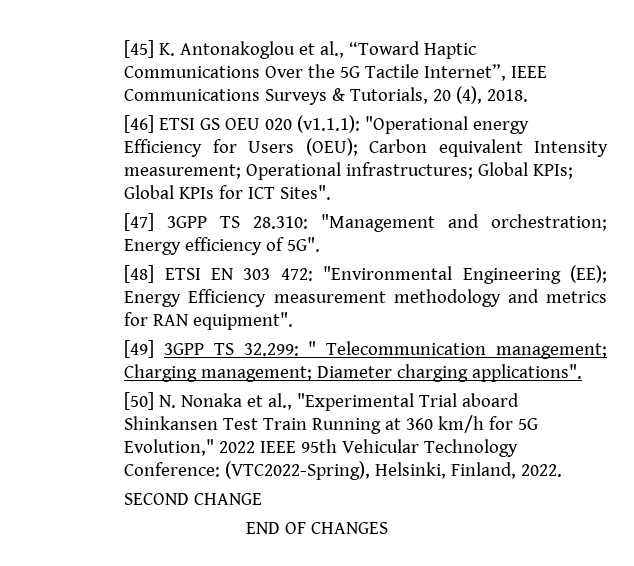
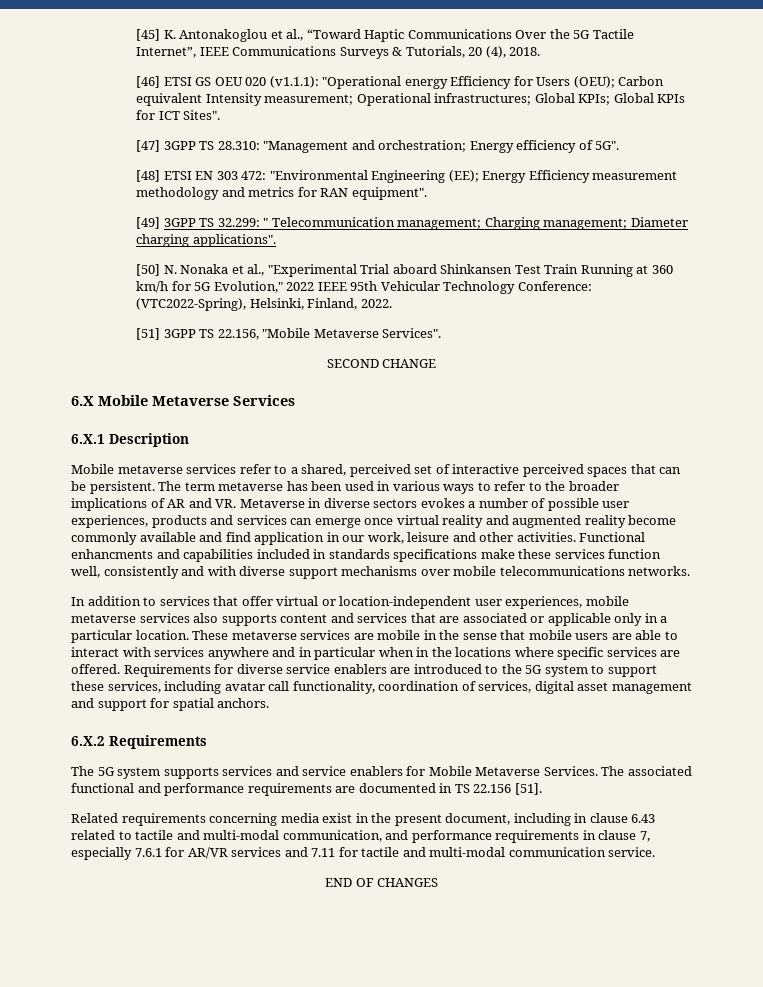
[124,493,263,505] SECOND CHANGE -> [136,328,442,340] [326,359,437,368] [71,395,295,406] [71,433,189,447] [71,464,682,477] [71,481,619,494] [71,498,630,511] [71,515,677,528] [71,532,646,545] [71,549,662,562] [71,566,691,579] [71,596,629,609] [71,613,668,626] [71,630,678,643] [71,647,681,660] [71,664,657,677] [71,681,692,694] [71,698,270,711] [71,735,207,749] [71,766,692,779] [71,783,542,796] [71,813,656,826] [71,830,650,843] [71,847,656,860] [51] 3GPP TS 22.156, "Mobile Metaverse Services". // SECOND CHANGE // 6.X Mobile Metaverse Services // 6.X.1 Description // Mobile metaverse services refer to a shared, perceived set of interactive perceived spaces that can be persistent. The term metaverse has been used in various ways to refer to the broader implications of AR and VR. Metaverse in diverse sectors evokes a number of possible user experiences, products and services can emerge once virtual reality and augmented reality become commonly available and find application in our work, leisure and other activities. Functional enhancments and capabilities included in standards specifications make these services function well, consistently and with diverse support mechanisms over mobile telecommunications networks. // In addition to services that offer virtual or location-independent user experiences, mobile metaverse services also supports content and services that are associated or applicable only in a particular location. These metaverse services are mobile in the sense that mobile users are able to interact with services anywhere and in particular when in the locations where specific services are offered. Requirements for diverse service enablers are introduced to the 5G system to support these services, including avatar call functionality, coordination of services, digital asset management and support for spatial anchors. // 6.X.2 Requirements // The 5G system supports services and service enablers for Mobile Metaverse Services. The associated functional and performance requirements are documented in TS 22.156 [51]. // Related requirements concerning media exist in the present document, including in clause 6.43 related to tactile and multi-modal communication, and performance requirements in clause 7, especially 7.6.1 for AR/VR services and 7.11 for tactile and multi-modal communication service.

